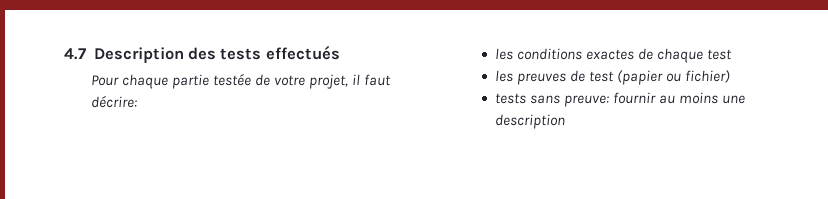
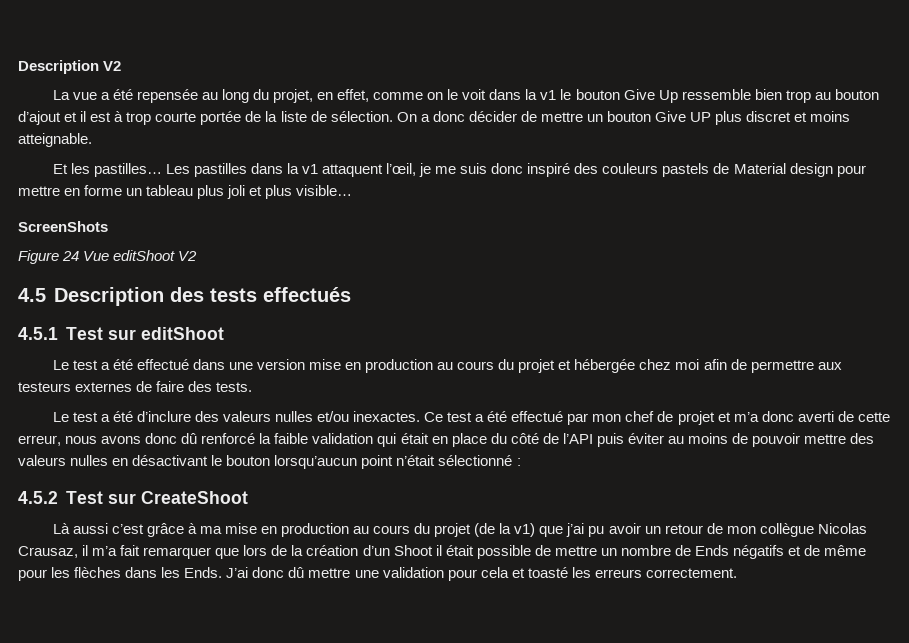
[64,45,340,63] [90,73,392,89] [90,95,137,108] [495,48,733,63] [495,70,731,85] [495,92,746,107] [495,114,566,129] 4.7 Description des tests effectués // Pour chaque partie testée de votre projet, il faut décrire: // les conditions exactes de chaque test // les preuves de test (papier ou fichier) // tests sans preuve: fournir au moins une description -> [18,60,122,74] [52,89,879,103] [18,111,851,125] [18,133,92,147] [52,163,866,177] [18,185,353,199] [18,221,108,232] [18,250,198,264] [18,287,351,306] [18,327,224,340] [52,359,842,373] [18,381,253,392] [52,411,890,425] [18,433,875,447] [18,455,521,469] [18,491,248,504] [52,523,867,537] [18,545,867,559] [18,567,737,581] Description V2 // La vue a été repensée au long du projet, en effet, comme on le voit dans la v1 le bouton Give Up ressemble bien trop au bouton d’ajout et il est à trop courte portée de la liste de sélection. On a donc décider de mettre un bouton Give UP plus discret et moins atteignable. // Et les pastilles… Les pastilles dans la v1 attaquent l’œil, je me suis donc inspiré des couleurs pastels de Material design pour mettre en forme un tableau plus joli et plus visible… // ScreenShots // Figure 24 Vue editShoot V2 // 4.5 Description des tests effectués // 4.5.1 Test sur editShoot // Le test a été effectué dans une version mise en production au cours du projet et hébergée chez moi afin de permettre aux testeurs externes de faire des tests. // Le test a été d’inclure des valeurs nulles et/ou inexactes. Ce test a été effectué par mon chef de projet et m’a donc averti de cette erreur, nous avons donc dû renforcé la faible validation qui était en place du côté de l’API puis éviter au moins de pouvoir mettre des valeurs nulles en désactivant le bouton lorsqu’aucun point n’était sélectionné : // 4.5.2 Test sur CreateShoot // Là aussi c’est grâce à ma mise en production au cours du projet (de la v1) que j’ai pu avoir un retour de mon collègue Nicolas Crausaz, il m’a fait remarquer que lors de la création d’un Shoot il était possible de mettre un nombre de Ends négatifs et de même pour les flèches dans les Ends. J’ai donc dû mettre une validation pour cela et toasté les erreurs correctement.

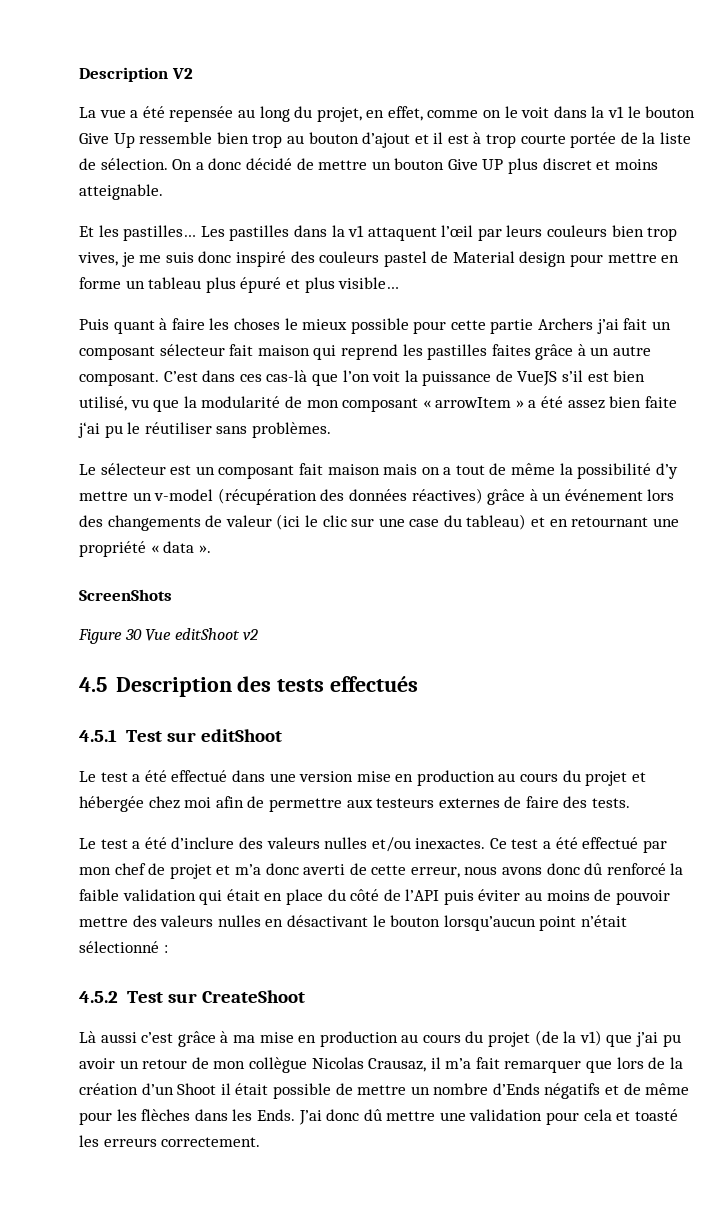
[468,111,517,122] décider -> [245,158,292,170] décidé
[386,163,417,176] l’œil, -> [441,225,678,241] [78,252,118,266] l’œil par leurs couleurs bien trop vives,
[662,163,710,177] pastels -> [383,251,427,267] pastel
[227,185,246,199] joli -> [240,277,282,293] épuré
(353, 190) none -> [79,318,671,334] [79,344,652,360] [79,370,646,386] [79,396,677,412] [78,422,331,438] [79,463,678,479] [79,488,675,505] [79,514,679,531] [79,541,211,557] // Puis quant à faire les choses le mieux possible pour cette partie Archers j’ai fait un composant sélecteur fait maison qui reprend les pastilles faites grâce à un autre composant. C’est dans ces cas-là que l’on voit la puissance de VueJS s’il est bien utilisé, vu que la modularité de mon composant « arrowItem » a été assez bien faite j‘ai pu le réutiliser sans problèmes. // Le sélecteur est un composant fait maison mais on a tout de même la possibilité d’y mettre un v-model (récupération des données réactives) grâce à un événement lors des changements de valeur (ici le clic sur une case du tableau) et en retournant une propriété « data ».
[62,251,80,261] 24 -> [124,629,142,640] 30
[178,251,198,261] V2 -> [243,629,259,640] v2
[674,545,729,556] de Ends -> [492,1083,540,1095] d’Ends

